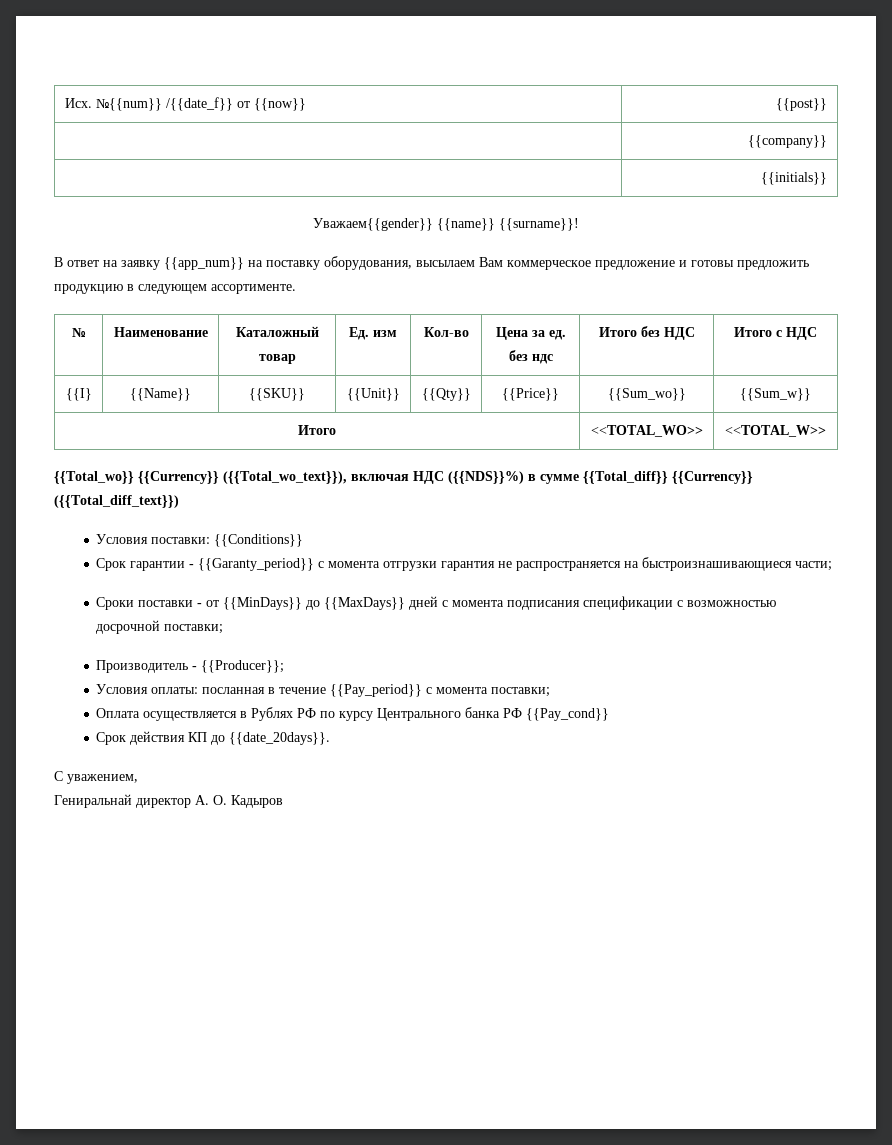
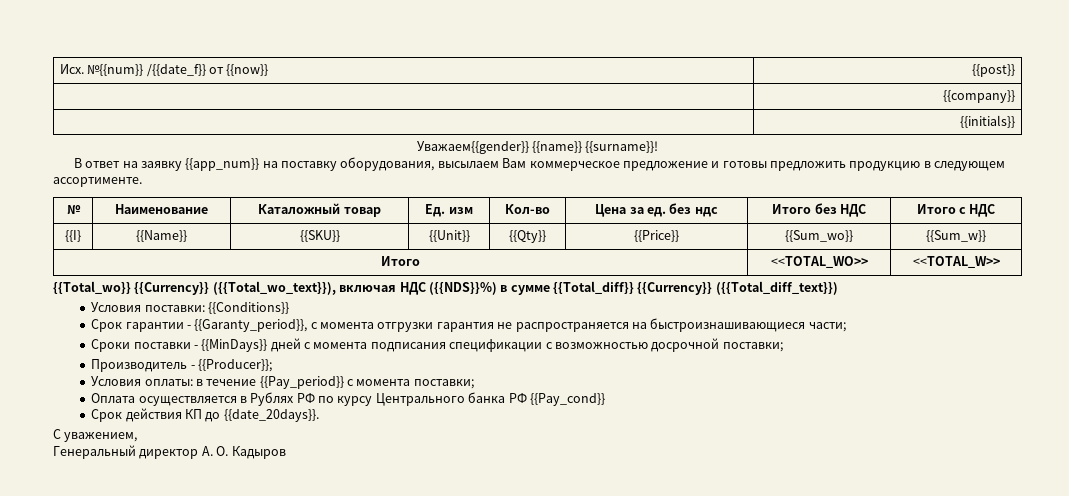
[198,558,315,571] {{Garanty_period}} -> [194,319,308,332] {{Garanty_period}},
[206,597,406,610] от {{MinDays}} до {{MaxDays}} -> [201,339,268,352] {{MinDays}}
[202,687,266,694] посланная -> (193, 382) none
[54,794,132,808] Гениральнай -> [53,445,136,459] Генеральный

